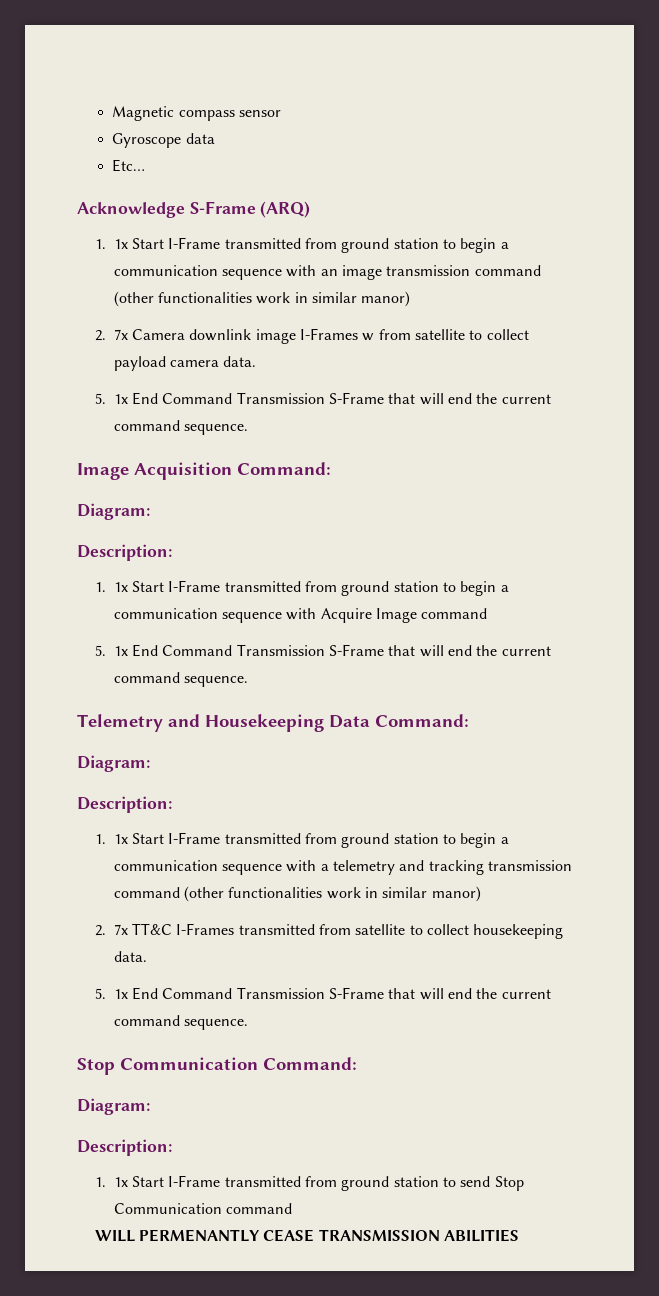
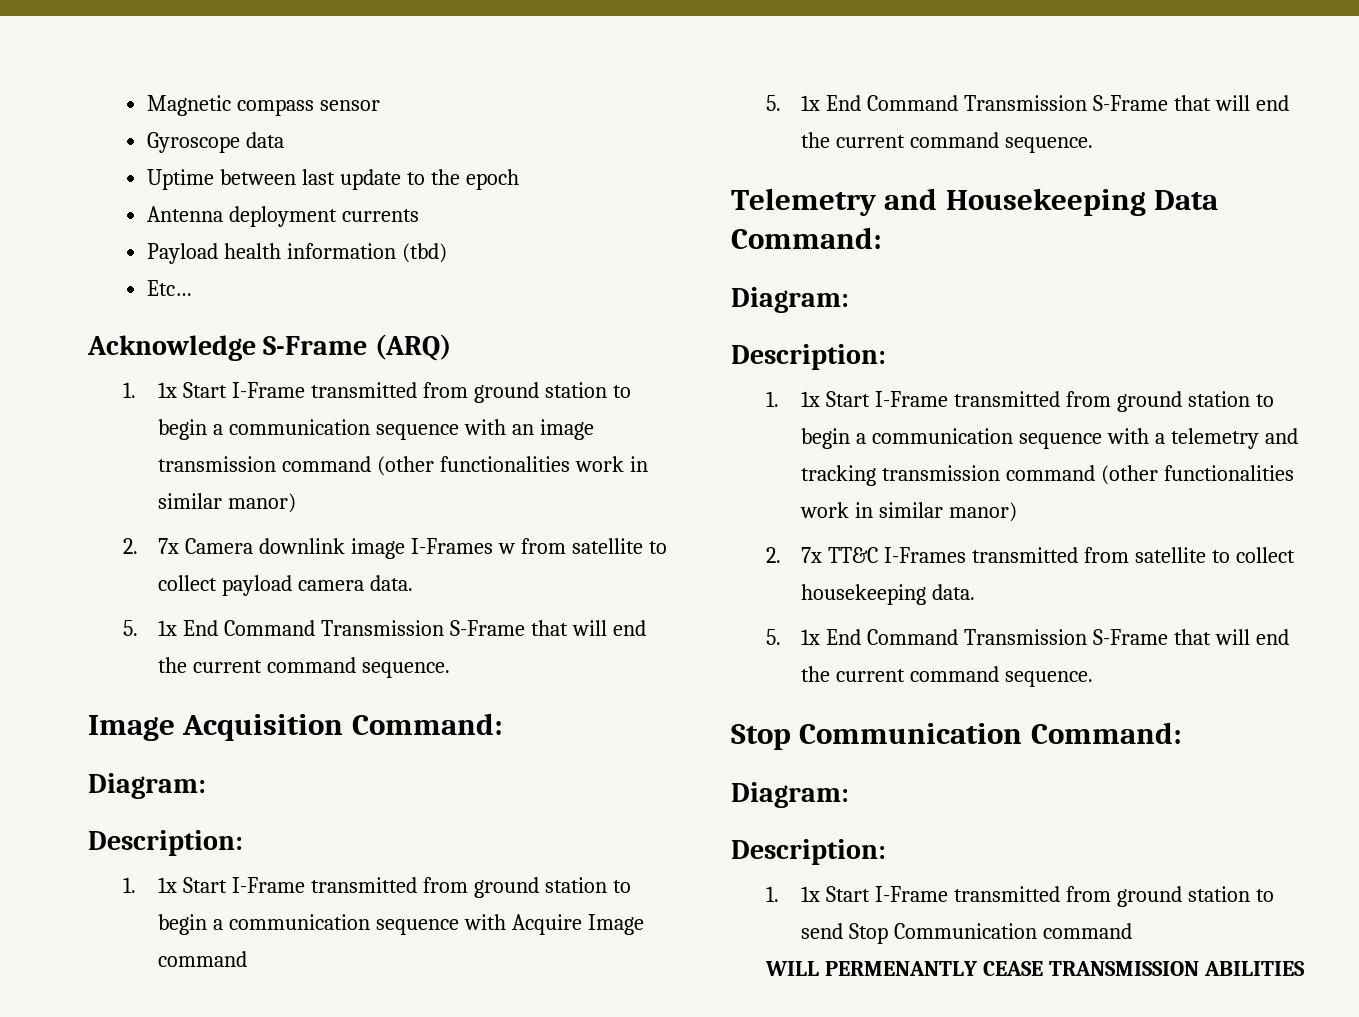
(215, 138) none -> [147,169,519,190] [147,206,420,227] [147,243,448,264] // Uptime between last update to the epoch // Antenna deployment currents // Payload health information (tbd)

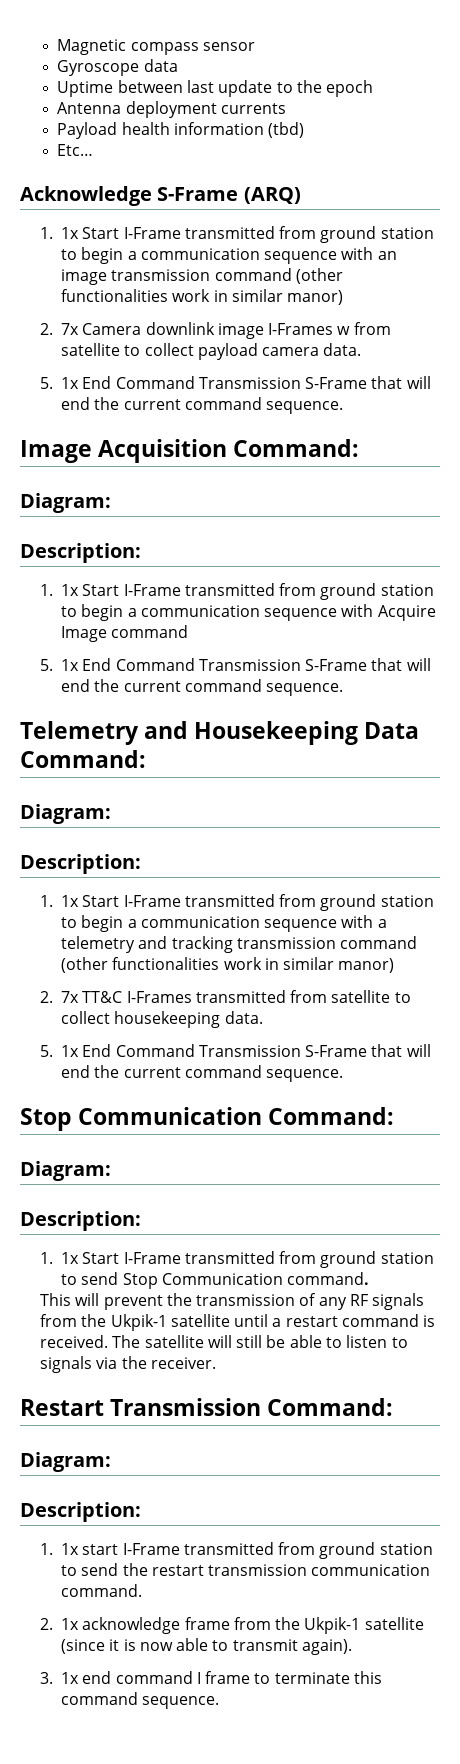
[1042,923,1132,939] [765,961,1305,976] command // WILL PERMENANTLY CEASE TRANSMISSION ABILITIES -> [287,1272,370,1285] [39,1293,425,1310] [39,1314,436,1331] [39,1335,408,1348] [39,1356,216,1373] [20,1398,394,1416] [20,1452,111,1472] [20,1502,141,1522] [39,1542,433,1559] [60,1563,431,1576] [60,1584,142,1597] [39,1617,424,1634] [60,1638,353,1655] [39,1671,383,1684] [60,1692,220,1709] command. // This will prevent the transmission of any RF signals from the Ukpik-1 satellite until a restart command is received. The satellite will still be able to listen to signals via the receiver. // Restart Transmission Command: // Diagram: // Description: // 1. 1x start I-Frame transmitted from ground station to send the restart transmission communication command. // 2. 1x acknowledge frame from the Ukpik-1 satellite (since it is now able to transmit again). // 3. 1x end command I frame to terminate this command sequence.

